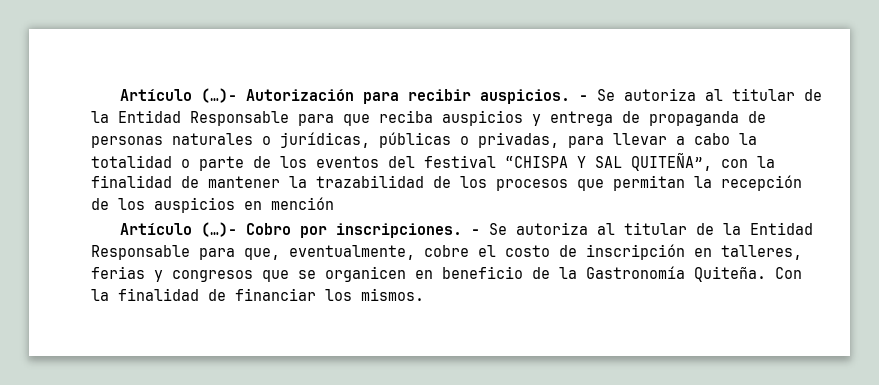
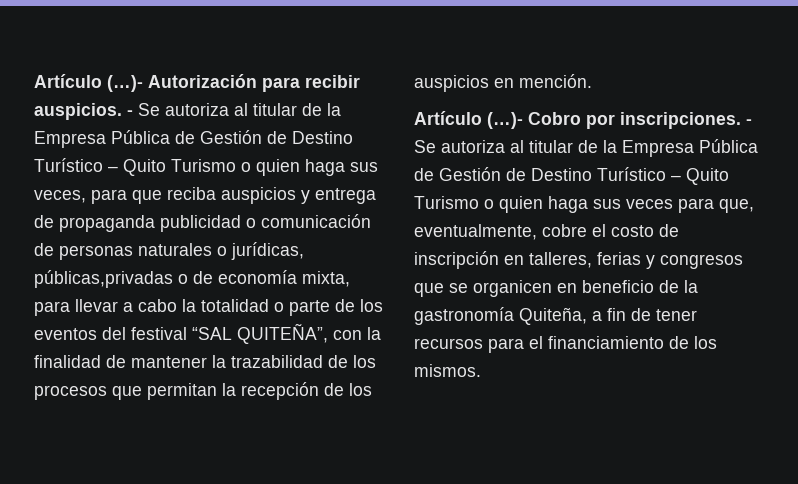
[118,110,289,126] Entidad Responsable -> [34,130,353,148] [34,158,378,176] [34,190,86,203] Empresa Pública de Gestión de Destino Turístico – Quito Turismo o quien haga sus veces,
(739, 118) none -> [160,214,371,232] publicidad o comunicación
[379,132,559,148] públicas o privadas, -> [34,270,350,288] públicas,privadas o de economía mixta,
[505,156,622,168] “CHISPA Y SAL -> [192,327,232,340] “SAL
[271,197,334,210] mención -> [519,74,592,88] mención.
[750,222,814,235] [91,245,190,260] Entidad Responsable -> [622,139,758,157] [414,167,729,185] [414,196,673,213] Empresa Pública de Gestión de Destino Turístico – Quito Turismo o quien haga sus veces
[586,266,802,282] [91,288,316,301] Gastronomía Quiteña. Con la finalidad de financiar -> [414,307,697,325] [414,336,689,353] gastronomía Quiteña, a fin de tener recursos para el financiamiento de

